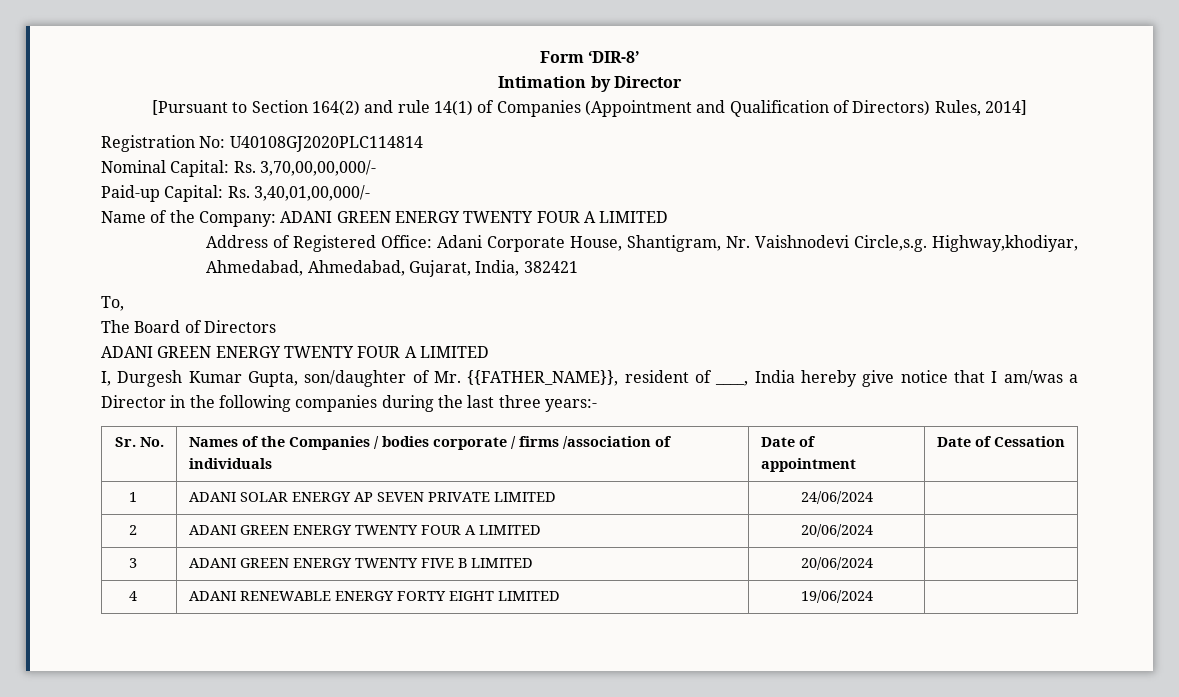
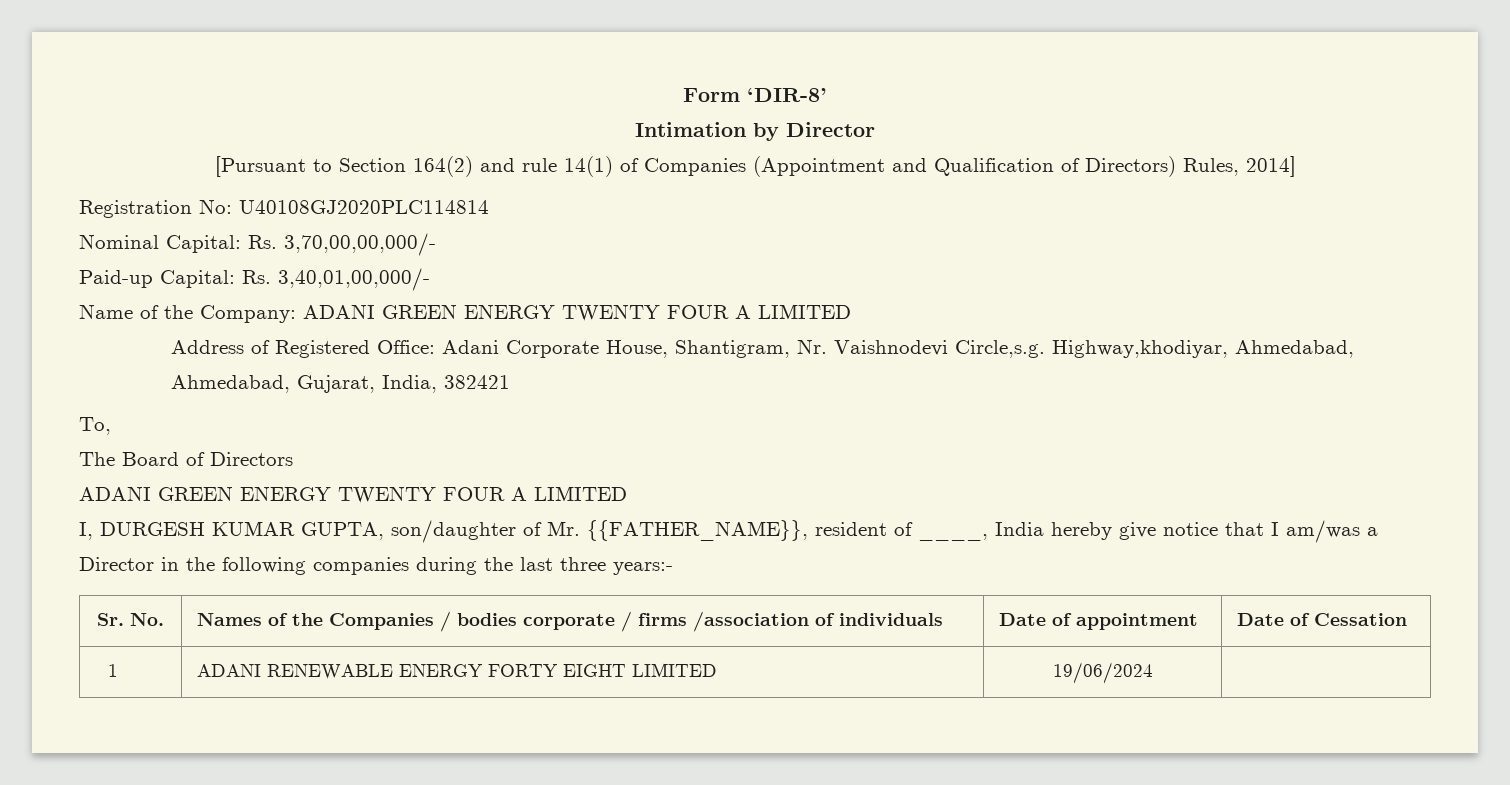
[117,370,298,387] Durgesh Kumar Gupta, -> [100,521,384,540] DURGESH KUMAR GUPTA,
[188,492,556,502] [800,491,873,504] [128,525,137,535] [188,525,541,535] [800,524,873,537] [128,558,137,568] [188,558,533,568] [800,557,873,570] [128,591,137,601] | ADANI SOLAR ENERGY AP SEVEN PRIVATE LIMITED | 24/06/2024 | // 2 | ADANI GREEN ENERGY TWENTY FOUR A LIMITED | 20/06/2024 | // 3 | ADANI GREEN ENERGY TWENTY FIVE B LIMITED | 20/06/2024 | // 4 -> (119, 670) none

